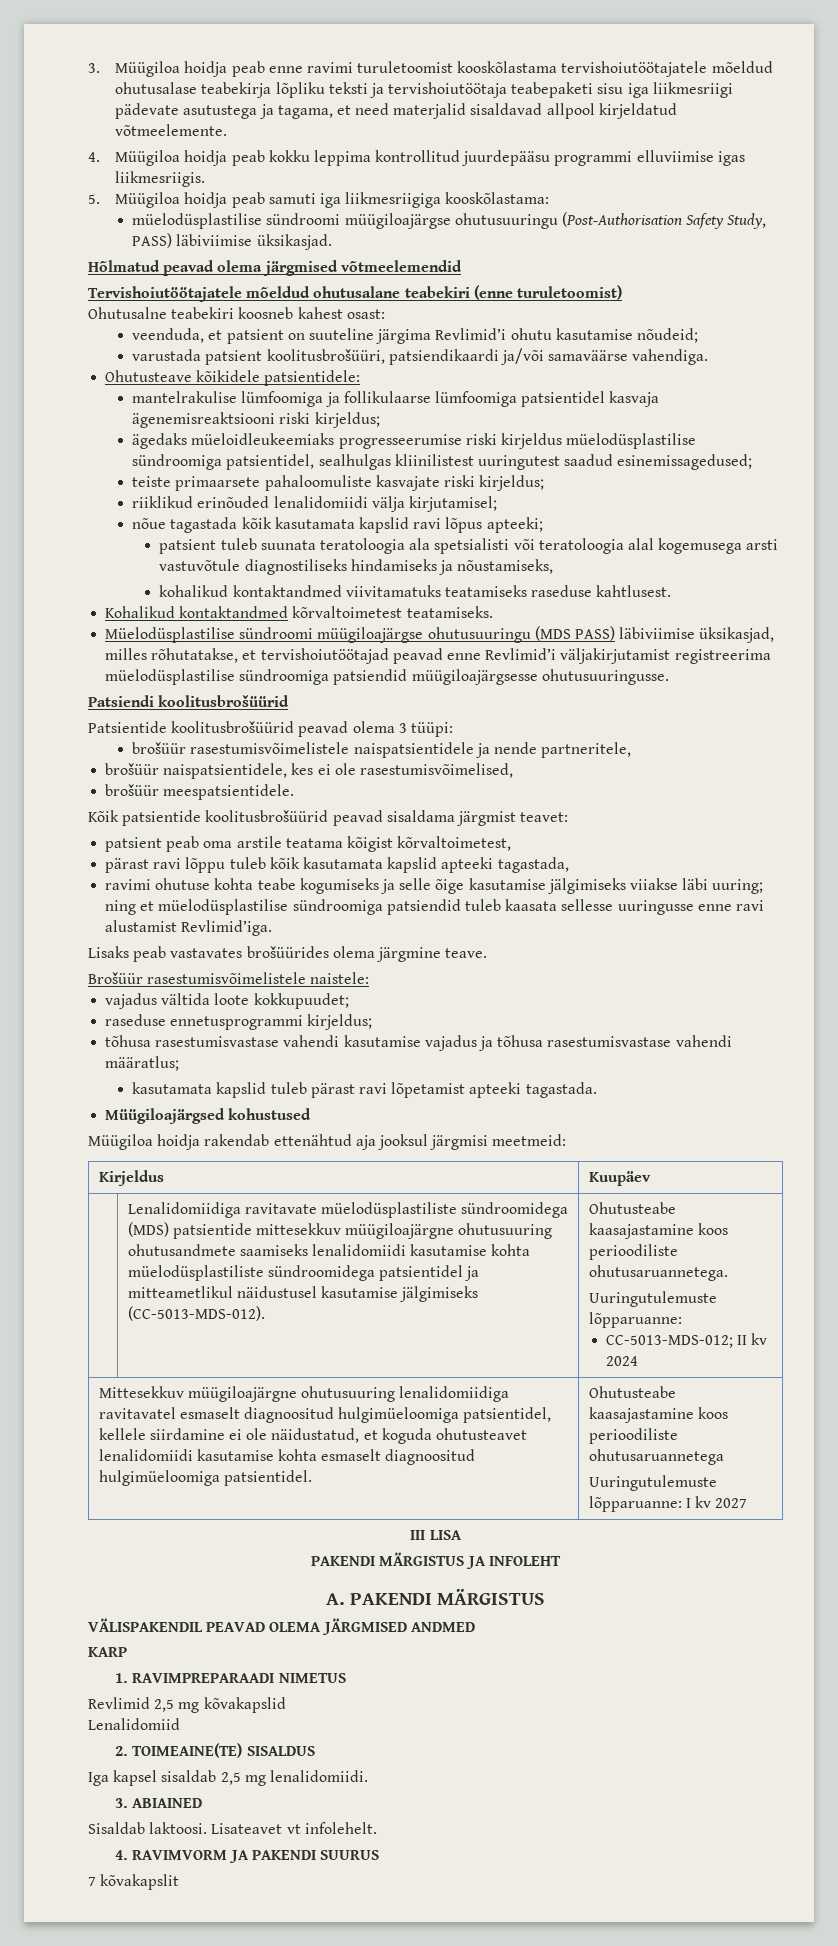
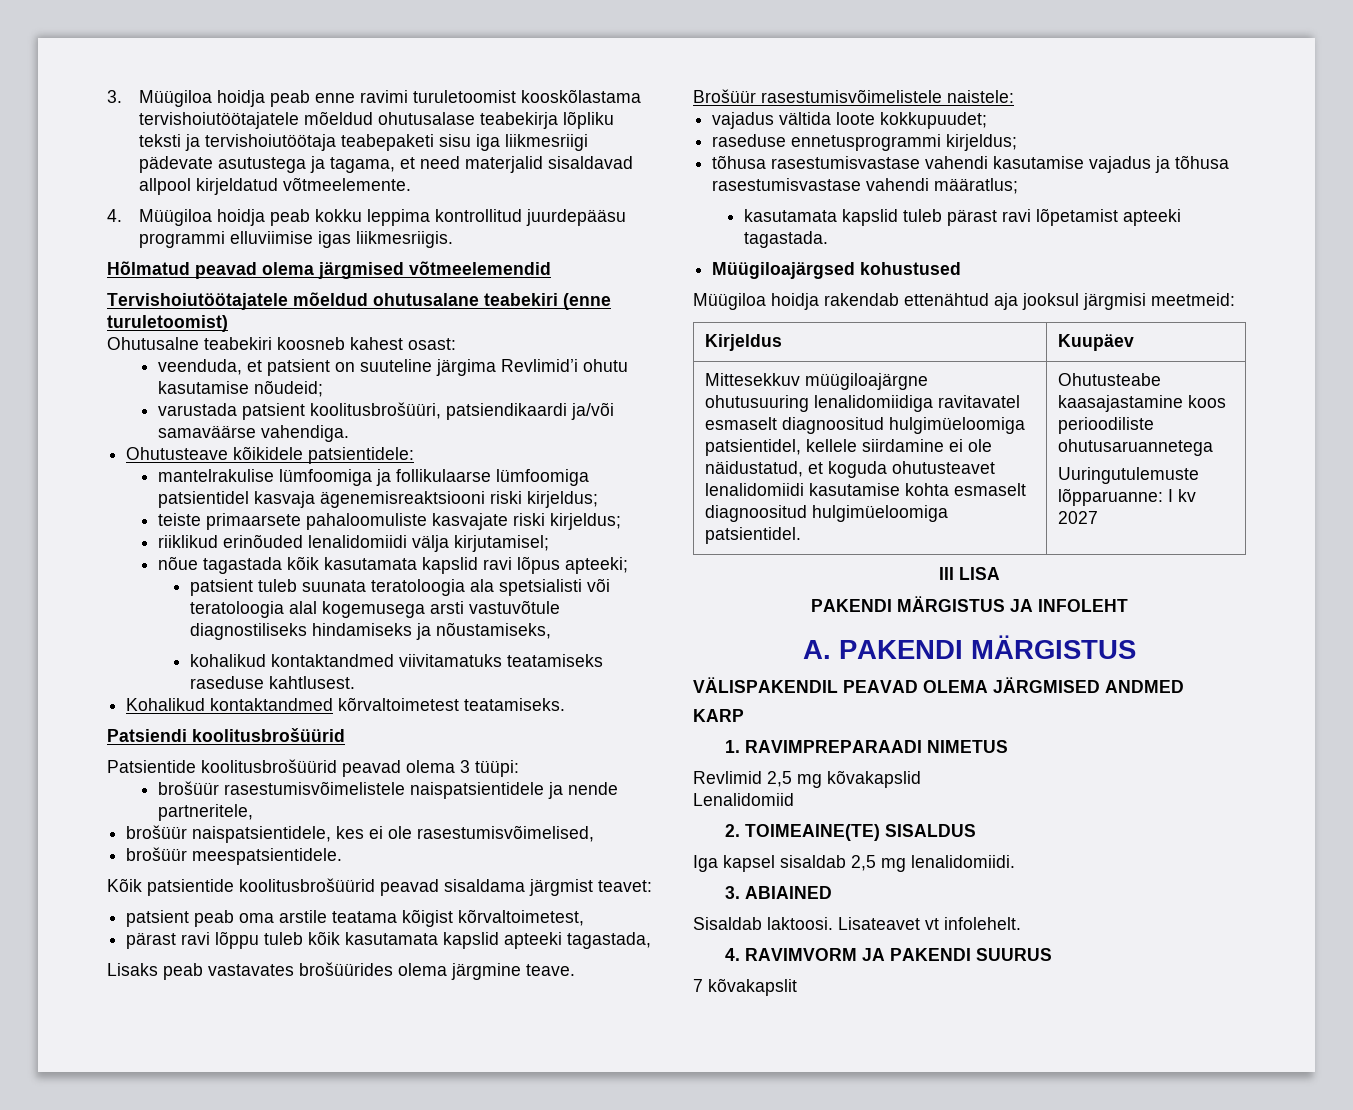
[88,192,550,208] [132,212,767,229] [132,233,332,250] // 5. Müügiloa hoidja peab samuti iga liikmesriigiga kooskõlastama: // müelodüsplastilise sündroomi müügiloajärgse ohutusuuringu (Post-Authorisation Safety Study, PASS) läbiviimise üksikasjad. -> (453, 239) none
[132,433,697,449] [132,454,753,470] // ägedaks müeloidleukeemiaks progresseerumise riski kirjeldus müelodüsplastilise sündroomiga patsientidel, sealhulgas kliinilistest uuringutest saadud esinemissagedused; -> (599, 499) none
[105,626,775,643] [105,648,771,664] [105,669,669,685] // Müelodüsplastilise sündroomi müügiloajärgse ohutusuuringu (MDS PASS) läbiviimise üksikasjad, milles rõhutatakse, et tervishoiutöötajad peavad enne Revlimid’i väljakirjutamist registreerima müelodüsplastilise sündroomiga patsiendid müügiloajärgsesse ohutusuuringusse. -> (566, 704) none
[105,878,764,894] [105,899,764,915] [105,920,273,936] // ravimi ohutuse kohta teabe kogumiseks ja selle õige kasutamise jälgimiseks viiakse läbi uuring; ning et müelodüsplastilise sündroomiga patsiendid tuleb kaasata sellesse uuringusse enne ravi alustamist Revlimid’iga. -> (652, 940) none
[127,1202,569,1218] [127,1222,553,1239] [127,1244,531,1256] [127,1265,480,1281] [127,1286,479,1302] [127,1306,265,1321] [588,1202,676,1214] [588,1223,728,1239] [588,1244,678,1260] [588,1265,728,1281] [588,1291,717,1307] [588,1312,682,1328] [605,1333,768,1348] [605,1356,638,1366] // | Lenalidomiidiga ravitavate müelodüsplastiliste sündroomidega (MDS) patsientide mittesekkuv müügiloajärgne ohutusuuring ohutusandmete saamiseks lenalidomiidi kasutamise kohta müelodüsplastiliste sündroomidega patsientidel ja mitteametlikul näidustusel kasutamise jälgimiseks (CC-5013-MDS-012). | Ohutusteabe kaasajastamine koos perioodiliste ohutusaruannetega. // Uuringutulemuste lõpparuanne: // CC-5013-MDS-012; II kv 2024 -> (1134, 342) none

